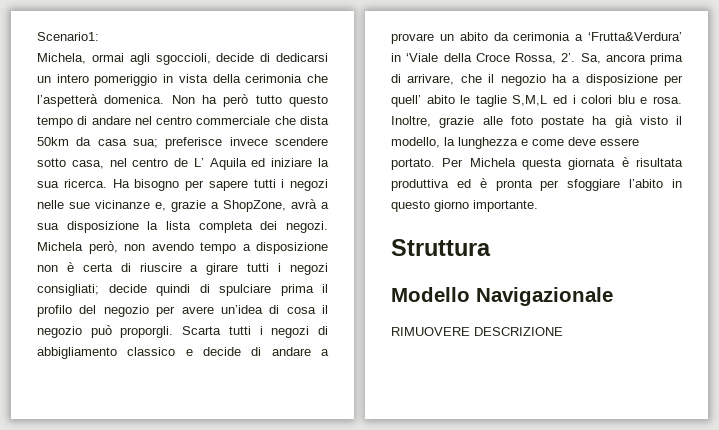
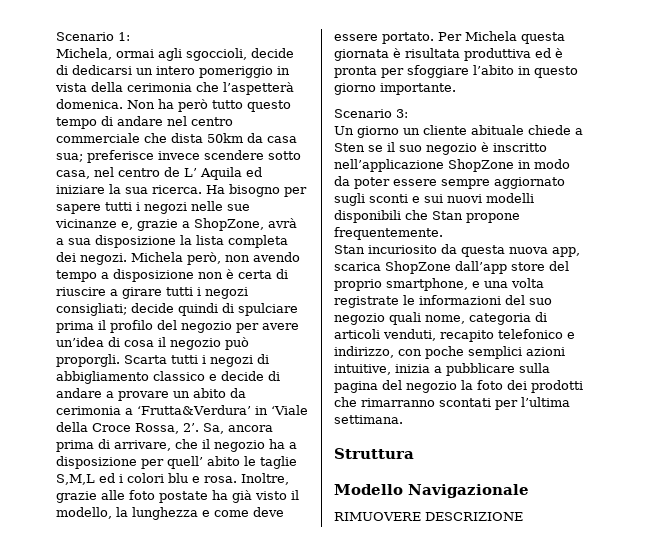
[37,32,99,41] Scenario1: -> [56,32,130,41] Scenario 1:
(538, 206) none -> [334,109,408,118] [334,125,583,138] [334,142,547,155] [334,159,570,172] [334,176,565,189] [334,193,534,206] [334,210,520,223] [334,227,443,240] [334,244,580,257] [334,261,569,274] [334,278,544,291] [334,295,552,308] [334,312,547,325] [334,329,575,342] [334,346,565,359] [334,363,550,376] [334,380,583,393] [334,397,570,410] [334,415,403,424] // Scenario 3: // Un giorno un cliente abituale chiede a Sten se il suo negozio è inscritto nell’applicazione ShopZone in modo da poter essere sempre aggiornato sugli sconti e sui nuovi modelli disponibili che Stan propone frequentemente. // Stan incuriosito da questa nuova app, scarica ShopZone dall’app store del proprio smartphone, e una volta registrate le informazioni del suo negozio quali nome, categoria di articoli venduti, recapito telefonico e indirizzo, con poche semplici azioni intuitive, inizia a pubblicare sulla pagina del negozio la foto dei prodotti che rimarranno scontati per l’ultima settimana.

